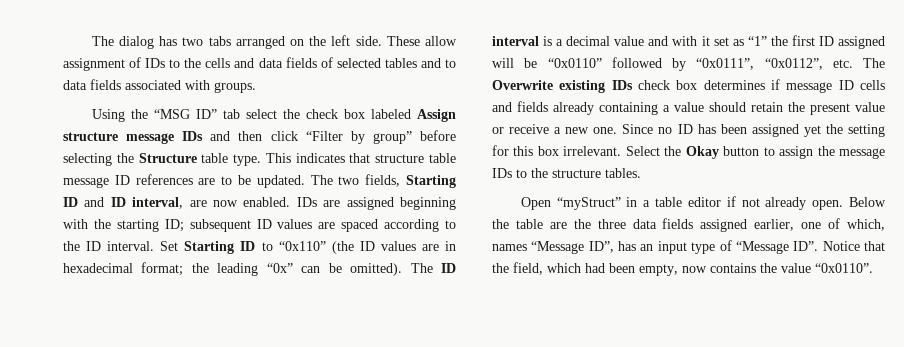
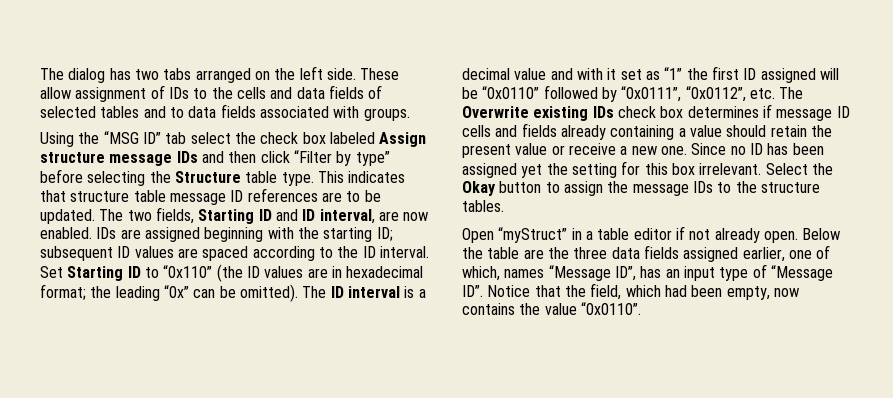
[372,131,412,144] group” -> [355,151,390,166] type”

